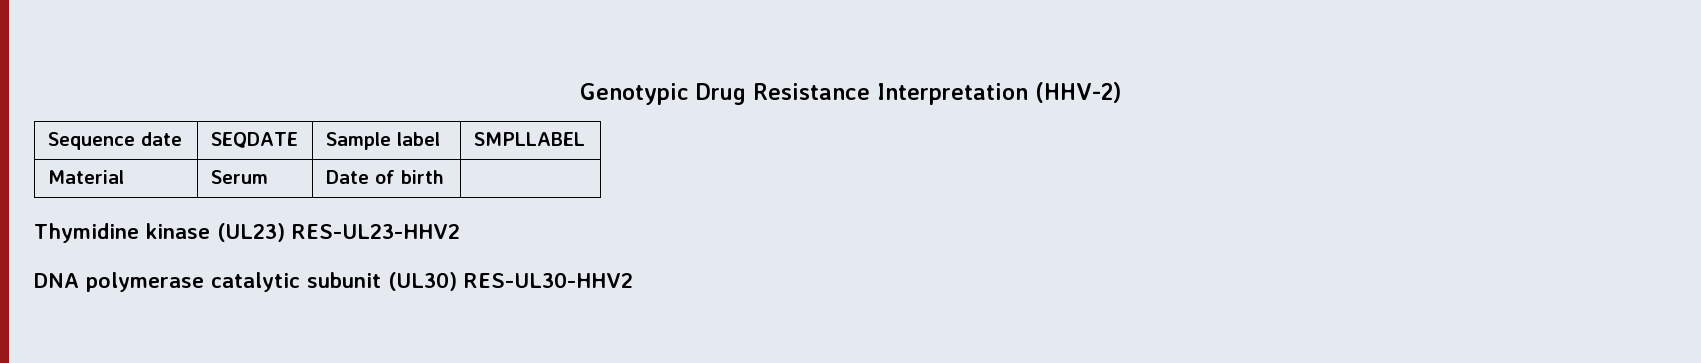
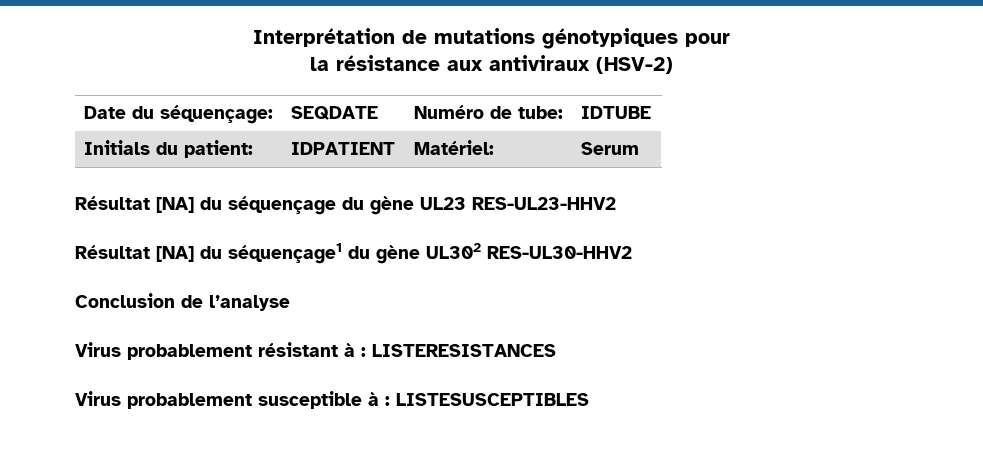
[580,82,1122,105] [47,132,182,150] [210,132,298,148] [325,132,440,150] [473,132,585,146] [47,170,124,184] [210,170,268,184] [325,170,444,184] [34,223,460,243] [34,272,633,292] Genotypic Drug Resistance Interpretation (HHV-2) // Sequence date | SEQDATE | Sample label | SMPLLABEL // Material | Serum | Date of birth | // Thymidine kinase (UL23) RES-UL23-HHV2 // DNA polymerase catalytic subunit (UL30) RES-UL30-HHV2 -> [253,28,730,49] [310,55,673,74] [83,105,273,124] [290,106,378,120] [413,105,563,119] [580,106,651,119] [83,140,253,158] [290,142,395,155] [413,140,494,155] [580,142,639,155] [75,196,616,215] [75,243,632,264] [75,293,290,311] [75,342,556,360] [75,391,589,409] Interprétation de mutations génotypiques pour // la résistance aux antiviraux (HSV-2) // Date du séquençage: | SEQDATE | Numéro de tube: | IDTUBE // Initials du patient: | IDPATIENT | Matériel: | Serum // Résultat [NA] du séquençage du gène UL23 RES-UL23-HHV2 // Résultat [NA] du séquençage1 du gène UL302 RES-UL30-HHV2 // Conclusion de l’analyse // Virus probablement résistant à : LISTERESISTANCES // Virus probablement susceptible à : LISTESUSCEPTIBLES

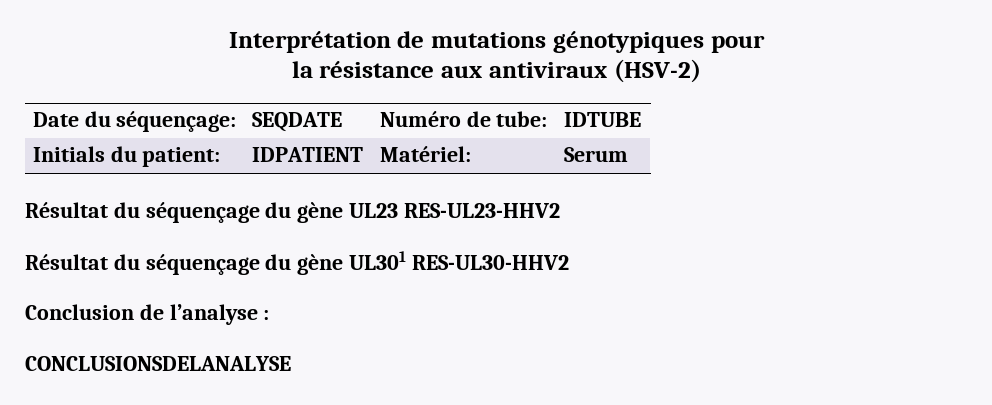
[156,197,194,213] [NA] -> (108, 210) none
[156,243,481,264] [NA] du séquençage1 du gène UL302 -> [113,251,407,275] du séquençage du gène UL301
[75,342,556,360] [75,391,589,409] // Virus probablement résistant à : LISTERESISTANCES // Virus probablement susceptible à : LISTESUSCEPTIBLES -> [263,310,270,320] [25,356,291,371] : // CONCLUSIONSDELANALYSE

